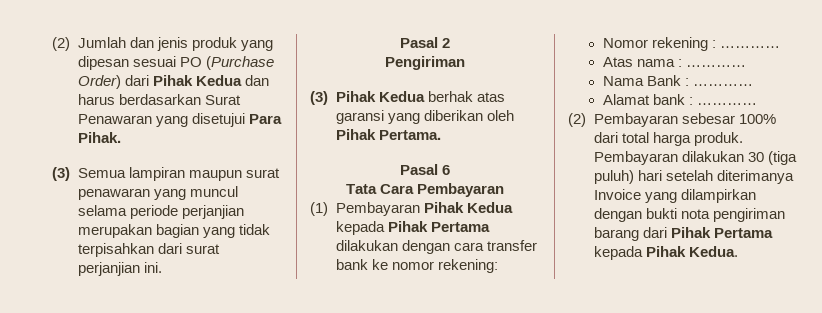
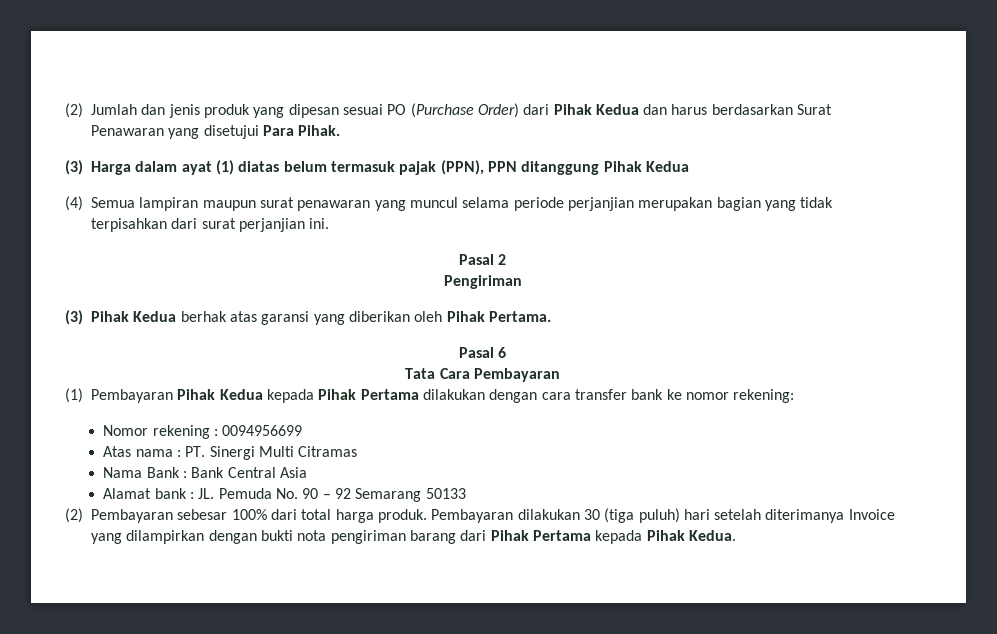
(70, 174) none -> [91,160,689,175] [65,196,83,211] Harga dalam ayat (1) diatas belum termasuk pajak (PPN), PPN ditanggung Pihak Kedua // (4)
[719,46,780,48] ………… -> [222,425,303,436] 0094956699
[685,65,746,67] ………… -> [185,446,358,460] PT. Sinergi Multi Citramas
[692,84,753,86] ………… -> [191,467,308,478] Bank Central Asia
[696,103,757,105] ………… -> [198,488,466,502] JL. Pemuda No. 90 – 92 Semarang 50133

